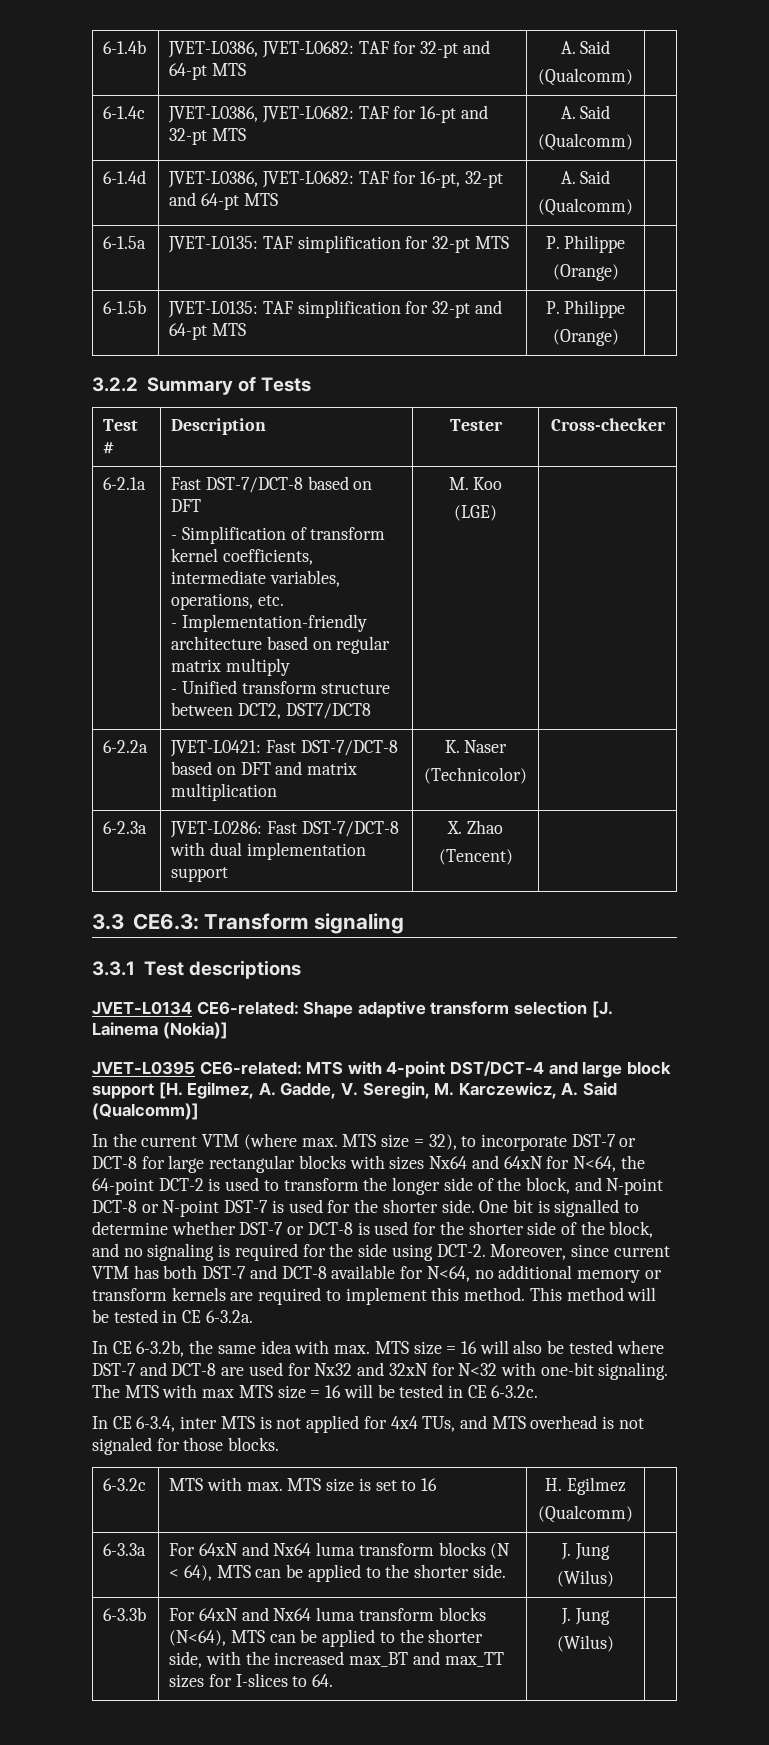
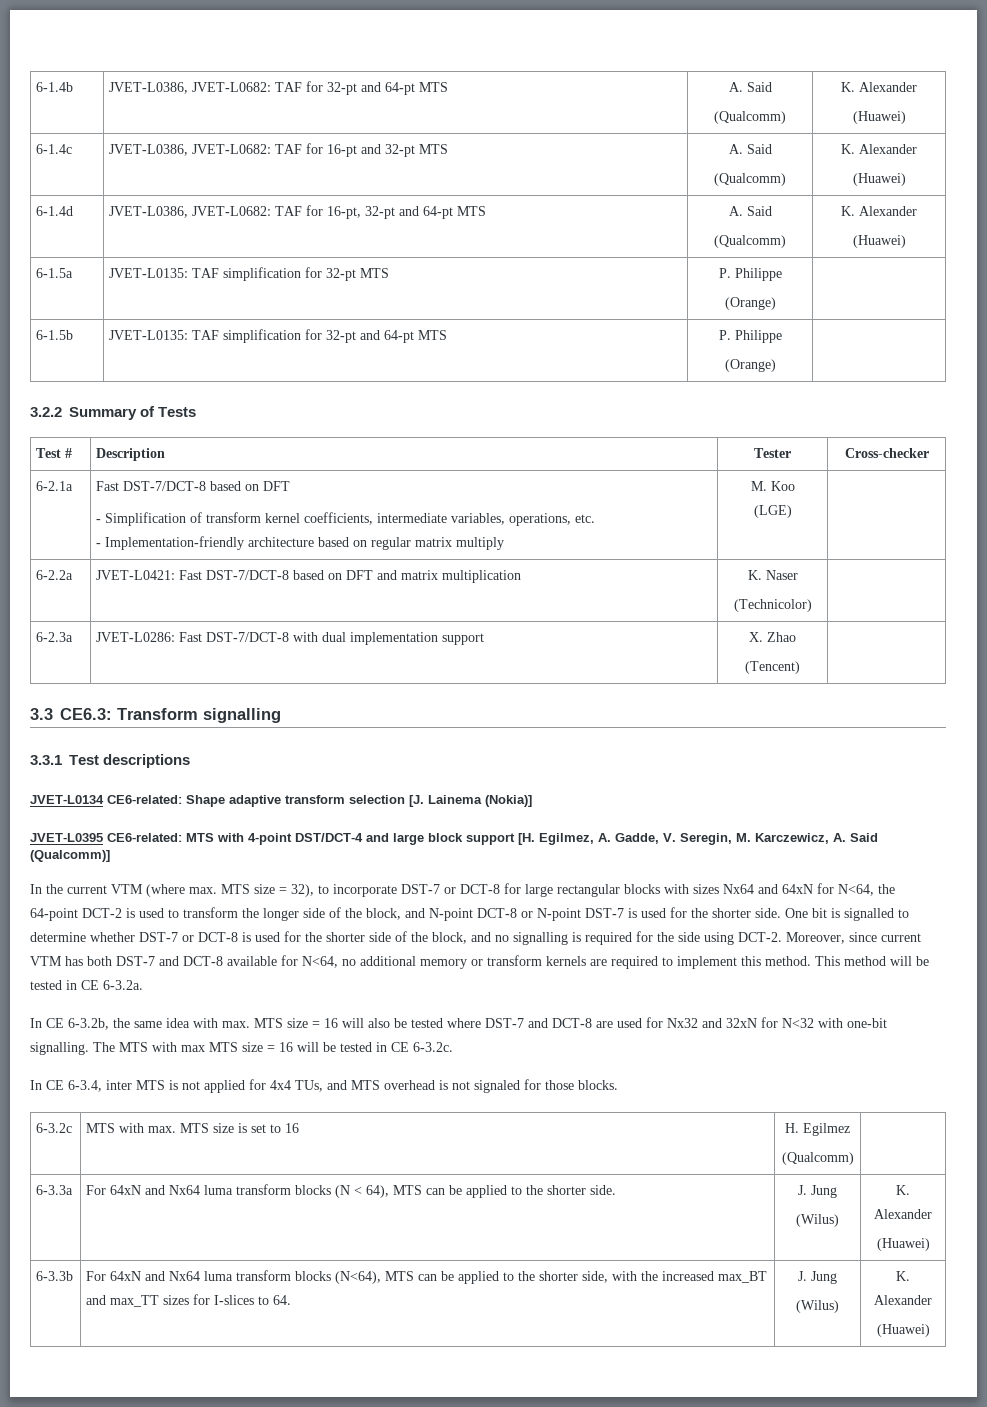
(633, 77) none -> [841,82,917,92] [852,111,906,124] K. Alexander // (Huawei)
(633, 142) none -> [841,144,917,154] [852,173,906,186] K. Alexander // (Huawei)
(633, 207) none -> [841,206,917,216] [852,235,906,248] K. Alexander // (Huawei)
[171,680,391,694] [171,702,371,719] // - Unified transform structure between DCT2, DST7/DCT8 -> (505, 543) none
[314,913,405,934] signaling -> [203,708,281,723] signalling
[147,1243,215,1261] signaling -> [513,932,568,945] signalling
[598,1362,669,1380] signaling. -> [30,1042,89,1055] signalling.
(614, 1578) none -> [896,1185,910,1195] [874,1209,932,1219] [876,1238,930,1251] K. Alexander // (Huawei)
(614, 1643) none -> [896,1271,910,1281] [874,1295,932,1305] [876,1324,930,1337] K. Alexander // (Huawei)

